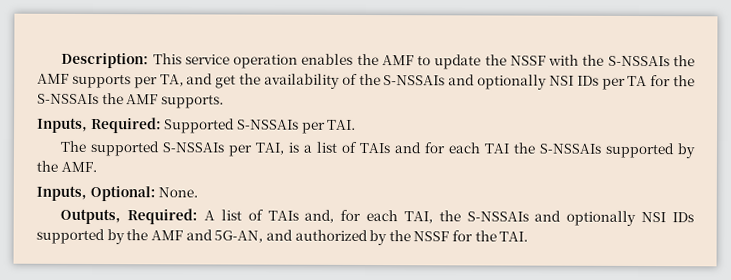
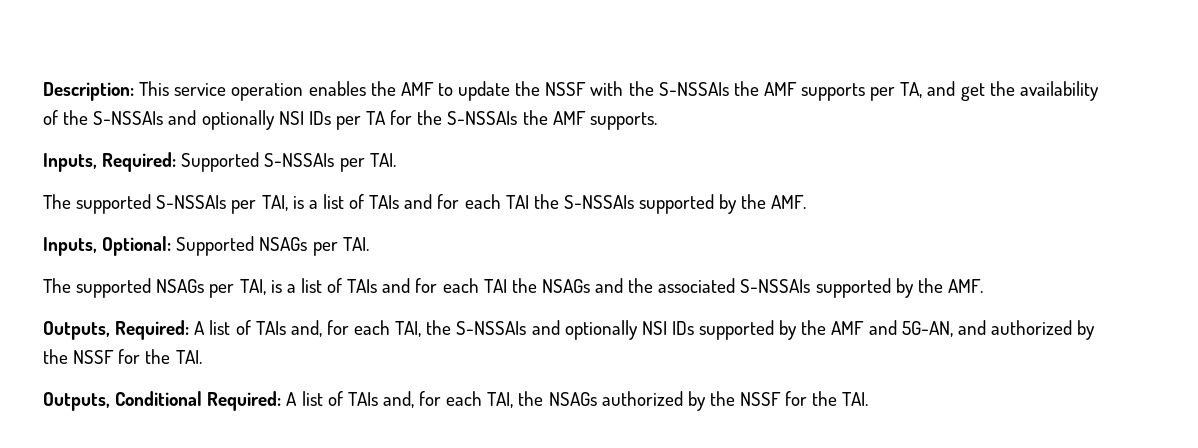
[158,187,199,198] None. -> [176,236,369,256] [43,278,983,298] Supported NSAGs per TAI. // The supported NSAGs per TAI, is a list of TAIs and for each TAI the NSAGs and the associated S-NSSAIs supported by the AMF.
(529, 236) none -> [43,391,869,411] // Outputs, Conditional Required: A list of TAIs and, for each TAI, the NSAGs authorized by the NSSF for the TAI.

